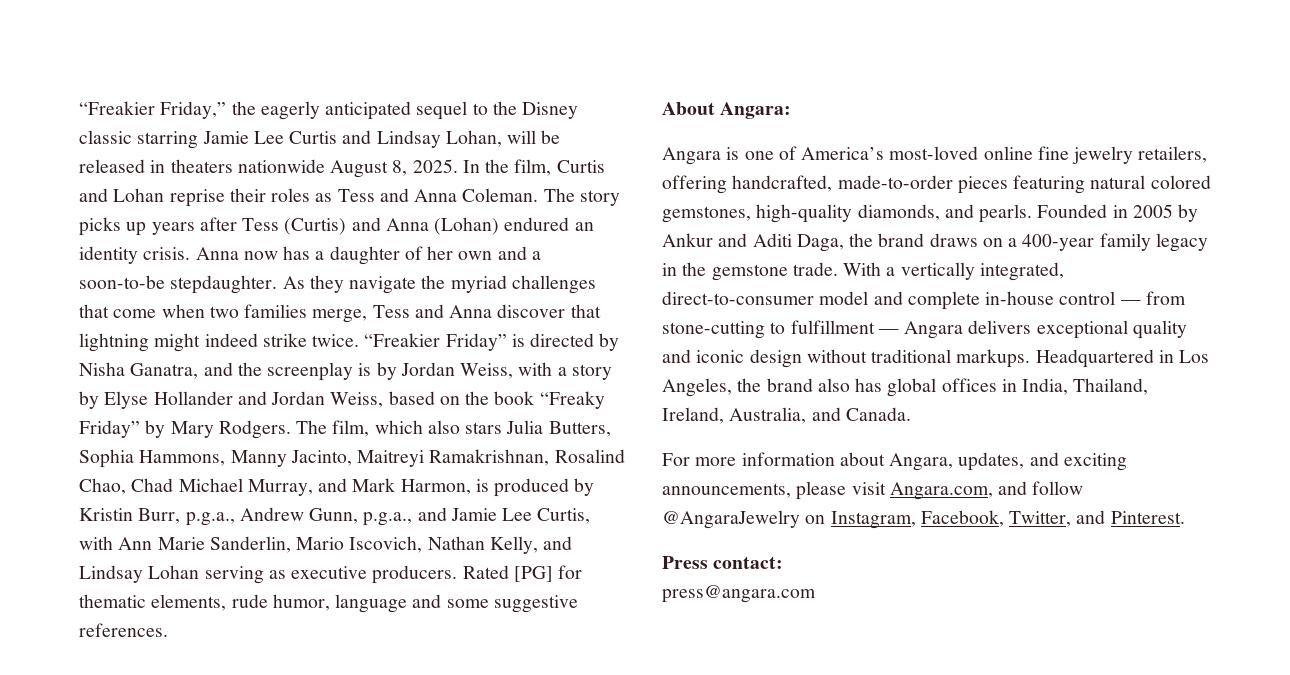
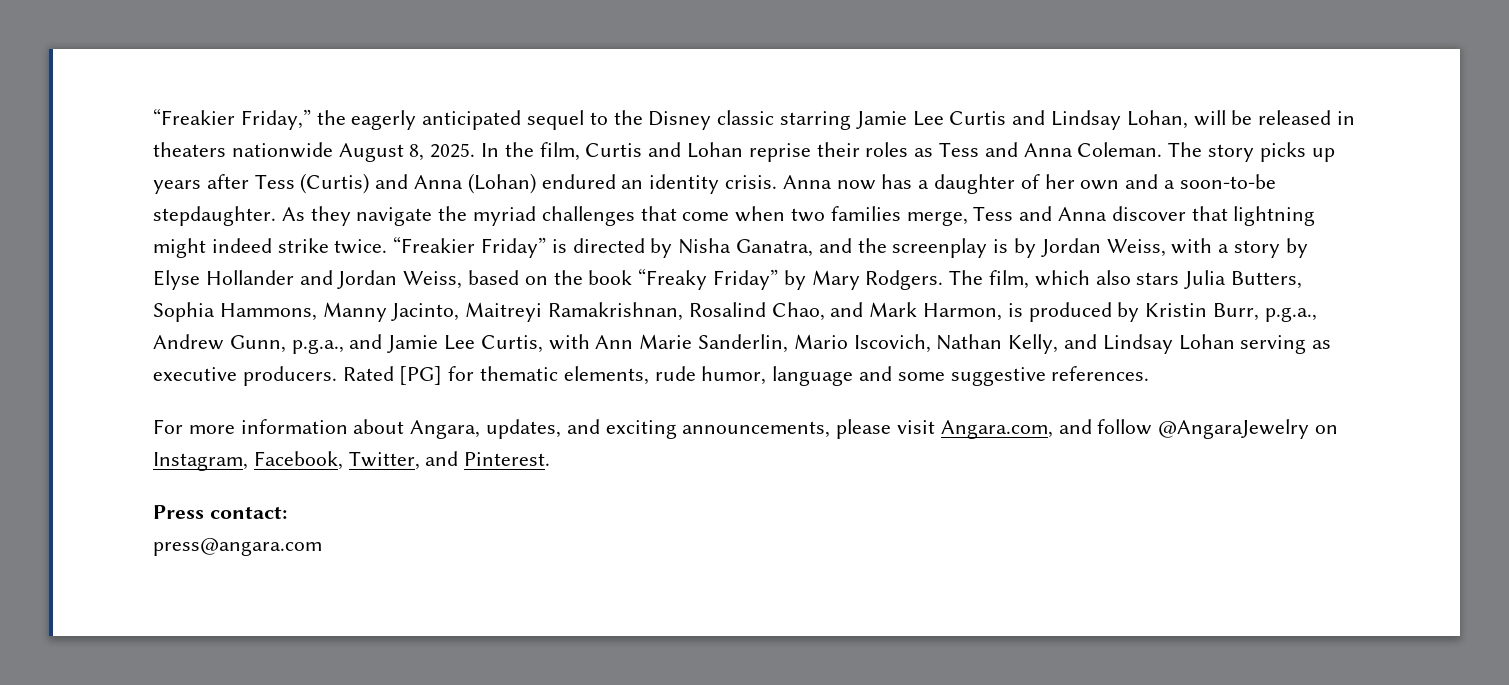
[131,478,313,496] Chad Michael Murray, -> (825, 311) none
[662,102,792,119] [662,146,1208,165] [662,175,1211,194] [662,204,1199,223] [662,233,1208,252] [662,262,1064,281] [662,291,1186,310] [662,320,1187,339] [662,349,1210,368] [662,378,1149,397] [662,407,911,424] // About Angara: // Angara is one of America’s most-loved online fine jewelry retailers, offering handcrafted, made-to-order pieces featuring natural colored gemstones, high-quality diamonds, and pearls. Founded in 2005 by Ankur and Aditi Daga, the brand draws on a 400-year family legacy in the gemstone trade. With a vertically integrated, direct-to-consumer model and complete in-house control — from stone-cutting to fulfillment — Angara delivers exceptional quality and iconic design without traditional markups. Headquartered in Los Angeles, the brand also has global offices in India, Thailand, Ireland, Australia, and Canada. -> (1150, 373) none

